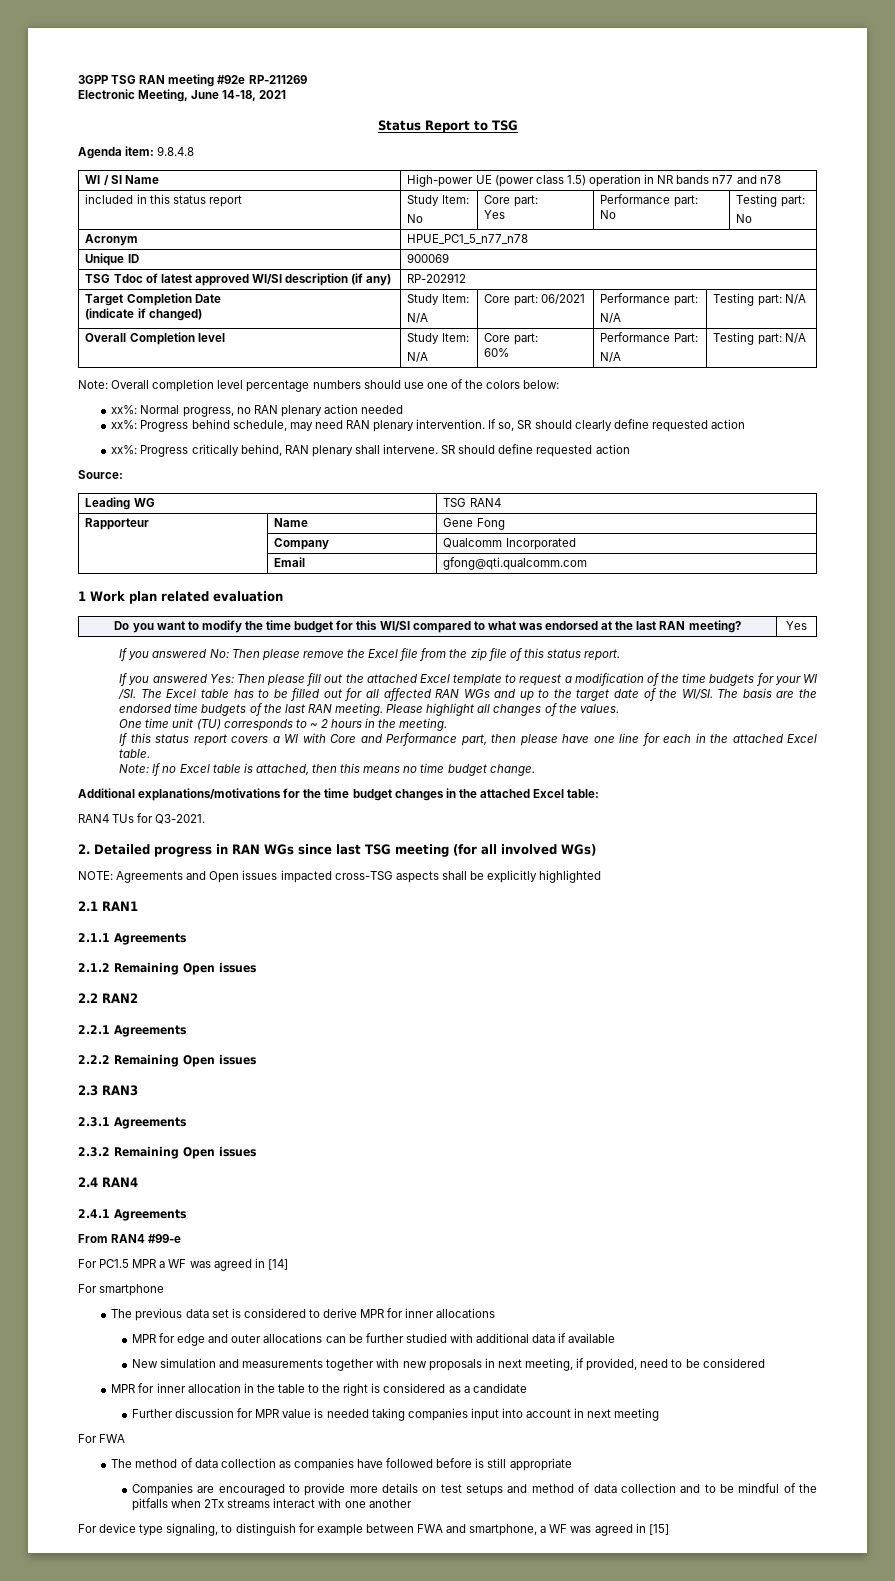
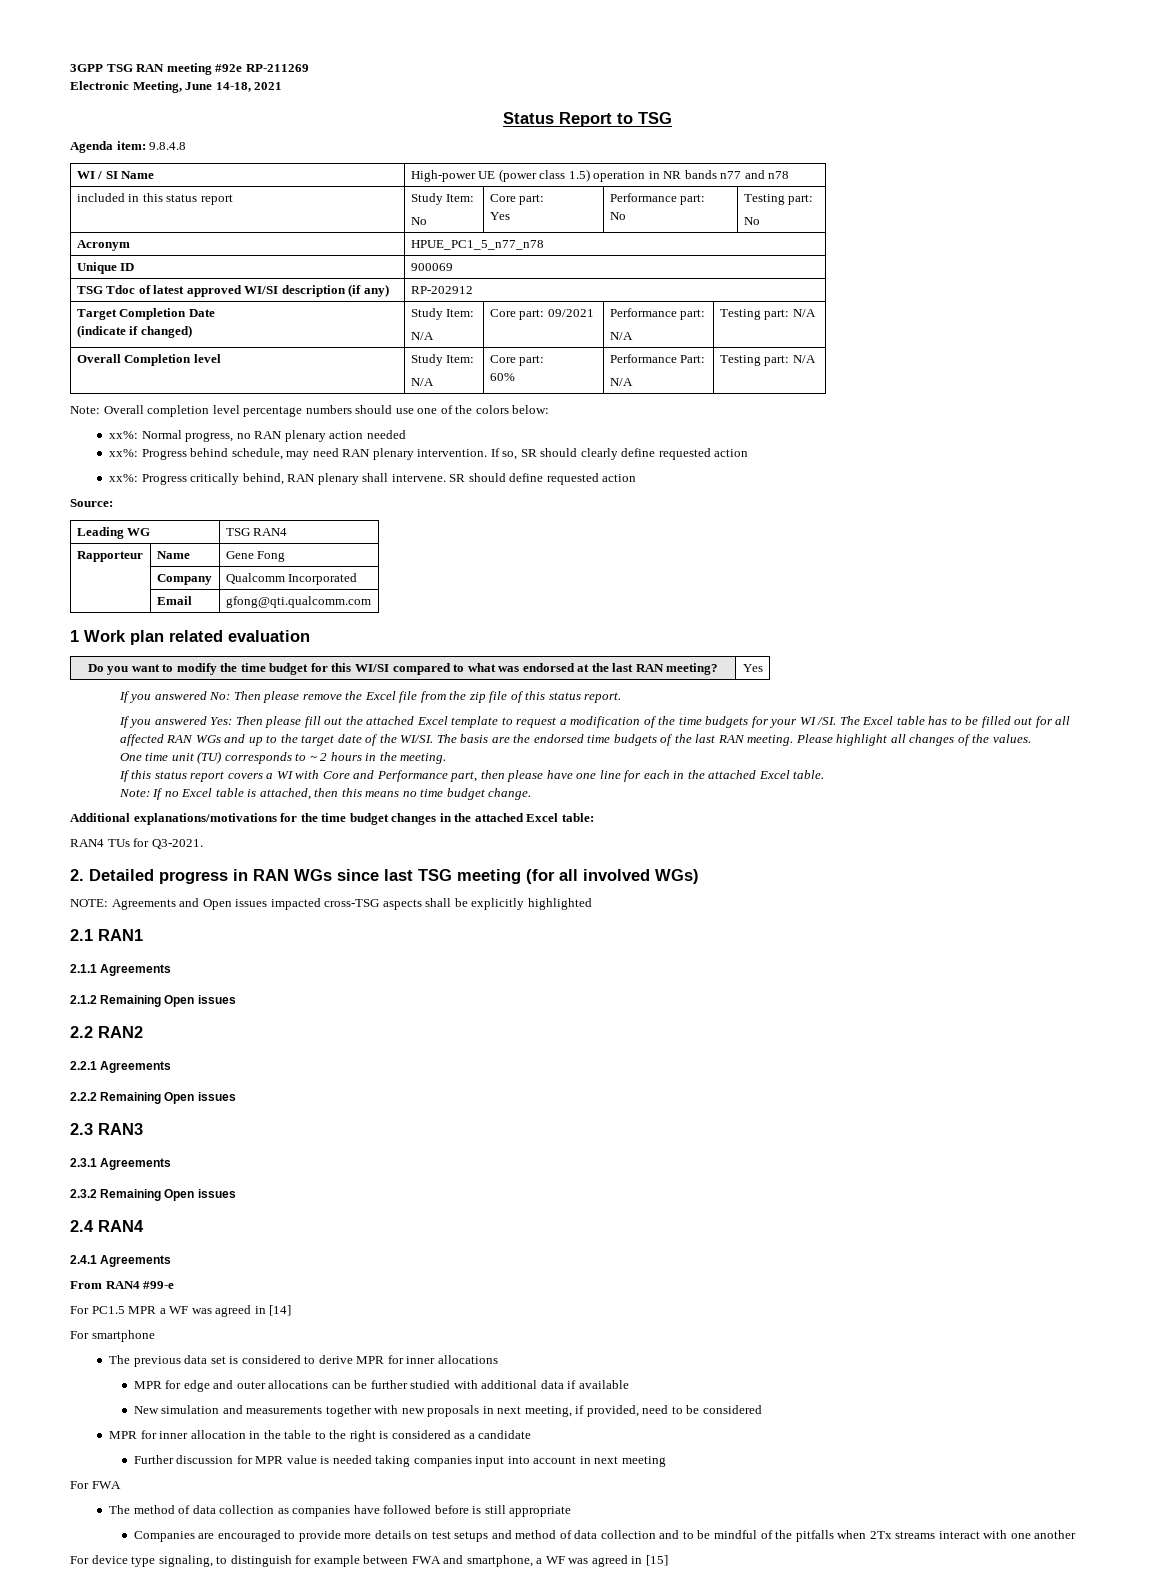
[540,294,585,305] 06/2021 -> [547,309,594,317] 09/2021

